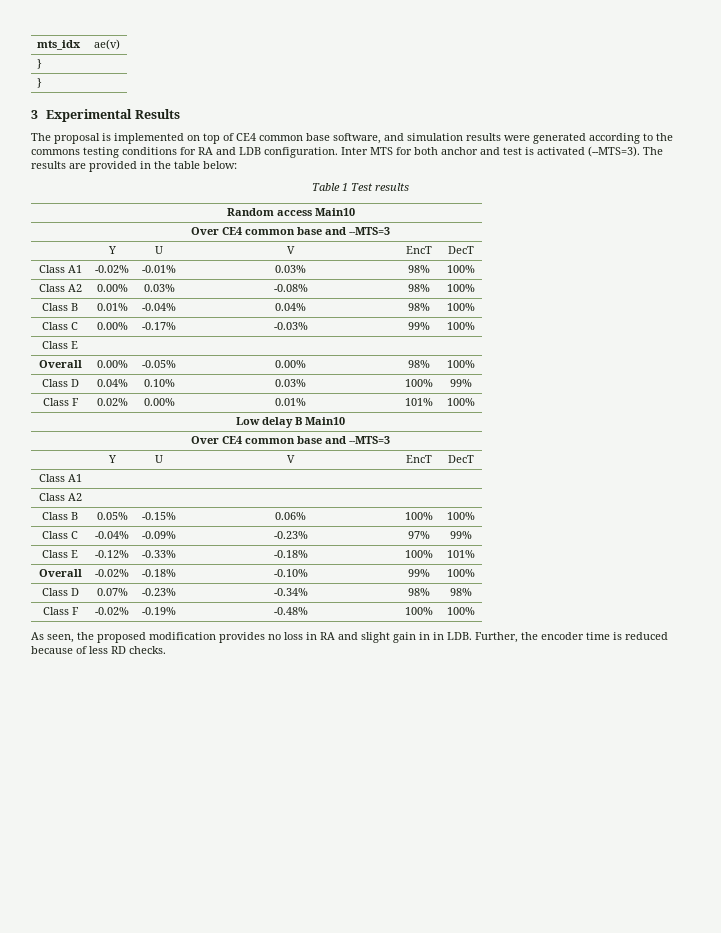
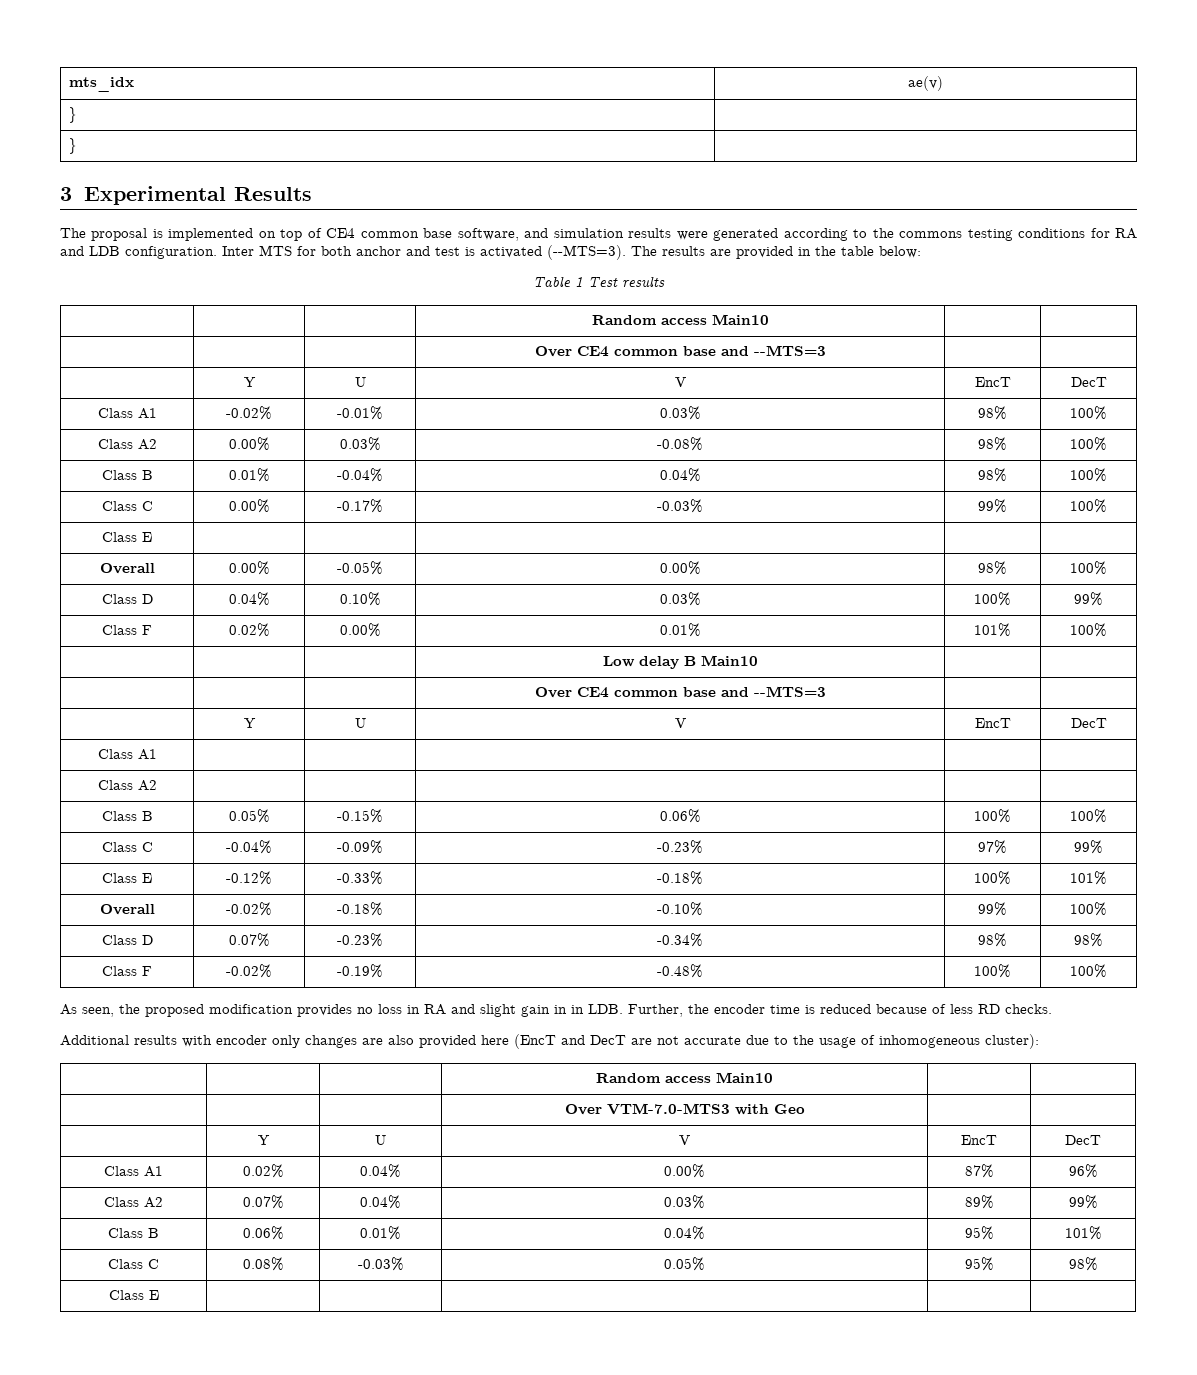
(166, 650) none -> [60,1034,1039,1049] [596,1072,773,1083] [564,1103,805,1115] [257,1135,270,1145] [375,1135,386,1145] [679,1135,690,1145] [961,1135,997,1145] [1065,1135,1101,1145] [104,1166,163,1177] [242,1164,284,1178] [360,1164,401,1178] [664,1164,705,1178] [964,1164,994,1178] [1068,1164,1098,1178] [104,1197,163,1208] [242,1195,284,1209] [360,1195,401,1209] [664,1195,705,1209] [964,1195,994,1209] [1068,1195,1098,1209] [108,1228,159,1238] [242,1226,284,1240] [360,1226,401,1240] [664,1226,705,1240] [964,1226,994,1240] [1064,1226,1102,1240] [108,1259,159,1269] [242,1257,284,1271] [357,1257,404,1271] [664,1257,705,1271] [964,1257,994,1271] [1068,1257,1098,1271] [108,1290,159,1300] // Additional results with encoder only changes are also provided here (EncT and DecT are not accurate due to the usage of inhomogeneous cluster): // | | | Random access Main10 | | // | | | Over VTM-7.0-MTS3 with Geo | | // | Y | U | V | EncT | DecT // Class A1 | 0.02% | 0.04% | 0.00% | 87% | 96% // Class A2 | 0.07% | 0.04% | 0.03% | 89% | 99% // Class B | 0.06% | 0.01% | 0.04% | 95% | 101% // Class C | 0.08% | -0.03% | 0.05% | 95% | 98% // Class E | | | | |

